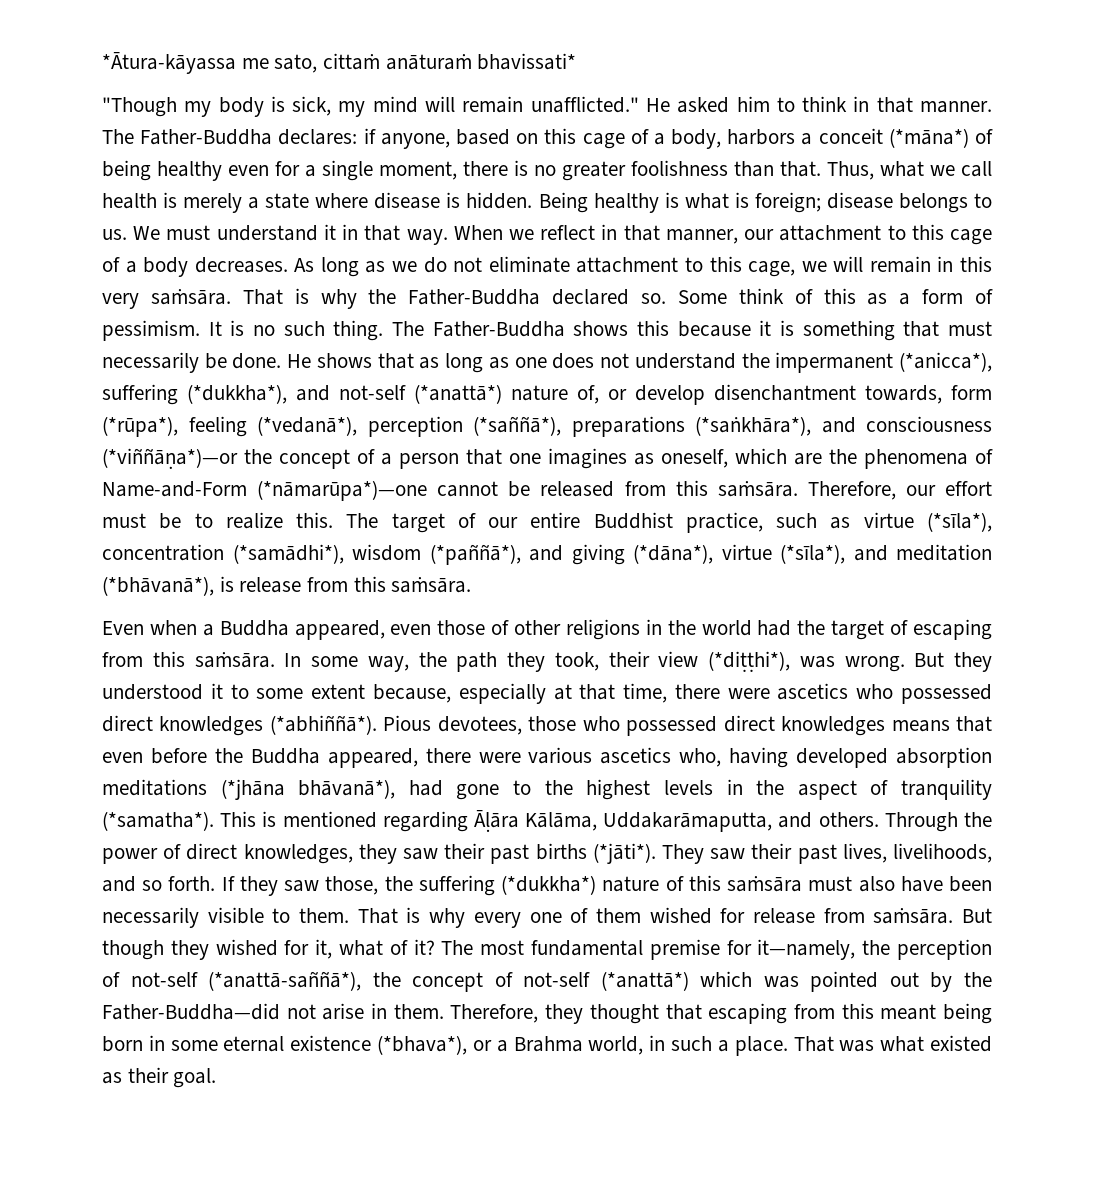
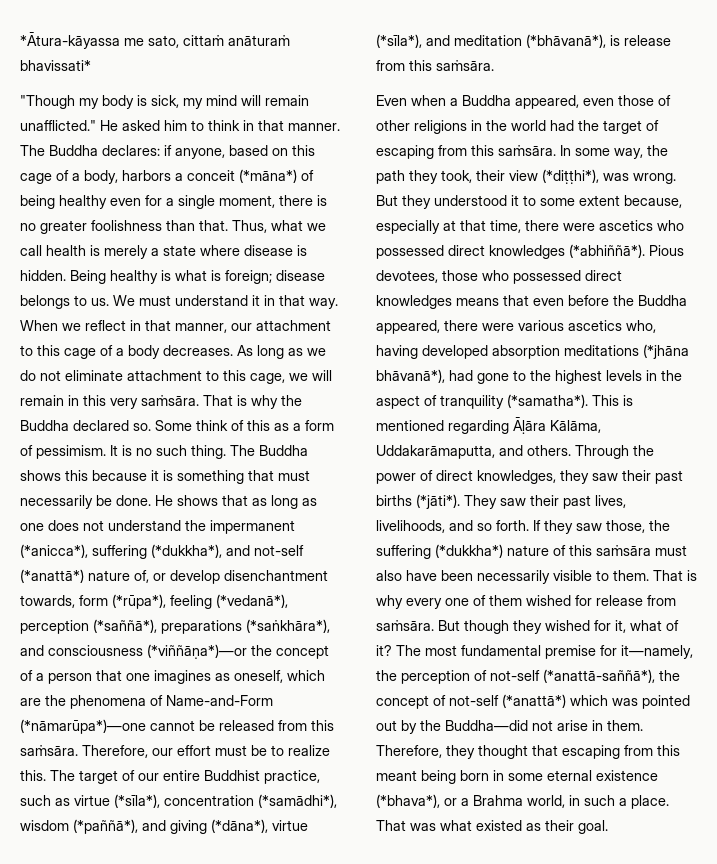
[140,129,273,145] Father-Buddha -> [49,145,98,156] Buddha
[408,289,541,305] Father-Buddha -> [20,420,69,431] Buddha
[432,321,565,337] Father-Buddha -> [259,445,308,456] Buddha
[102,1003,280,1020] Father-Buddha—did -> [445,720,528,731] Buddha—did

